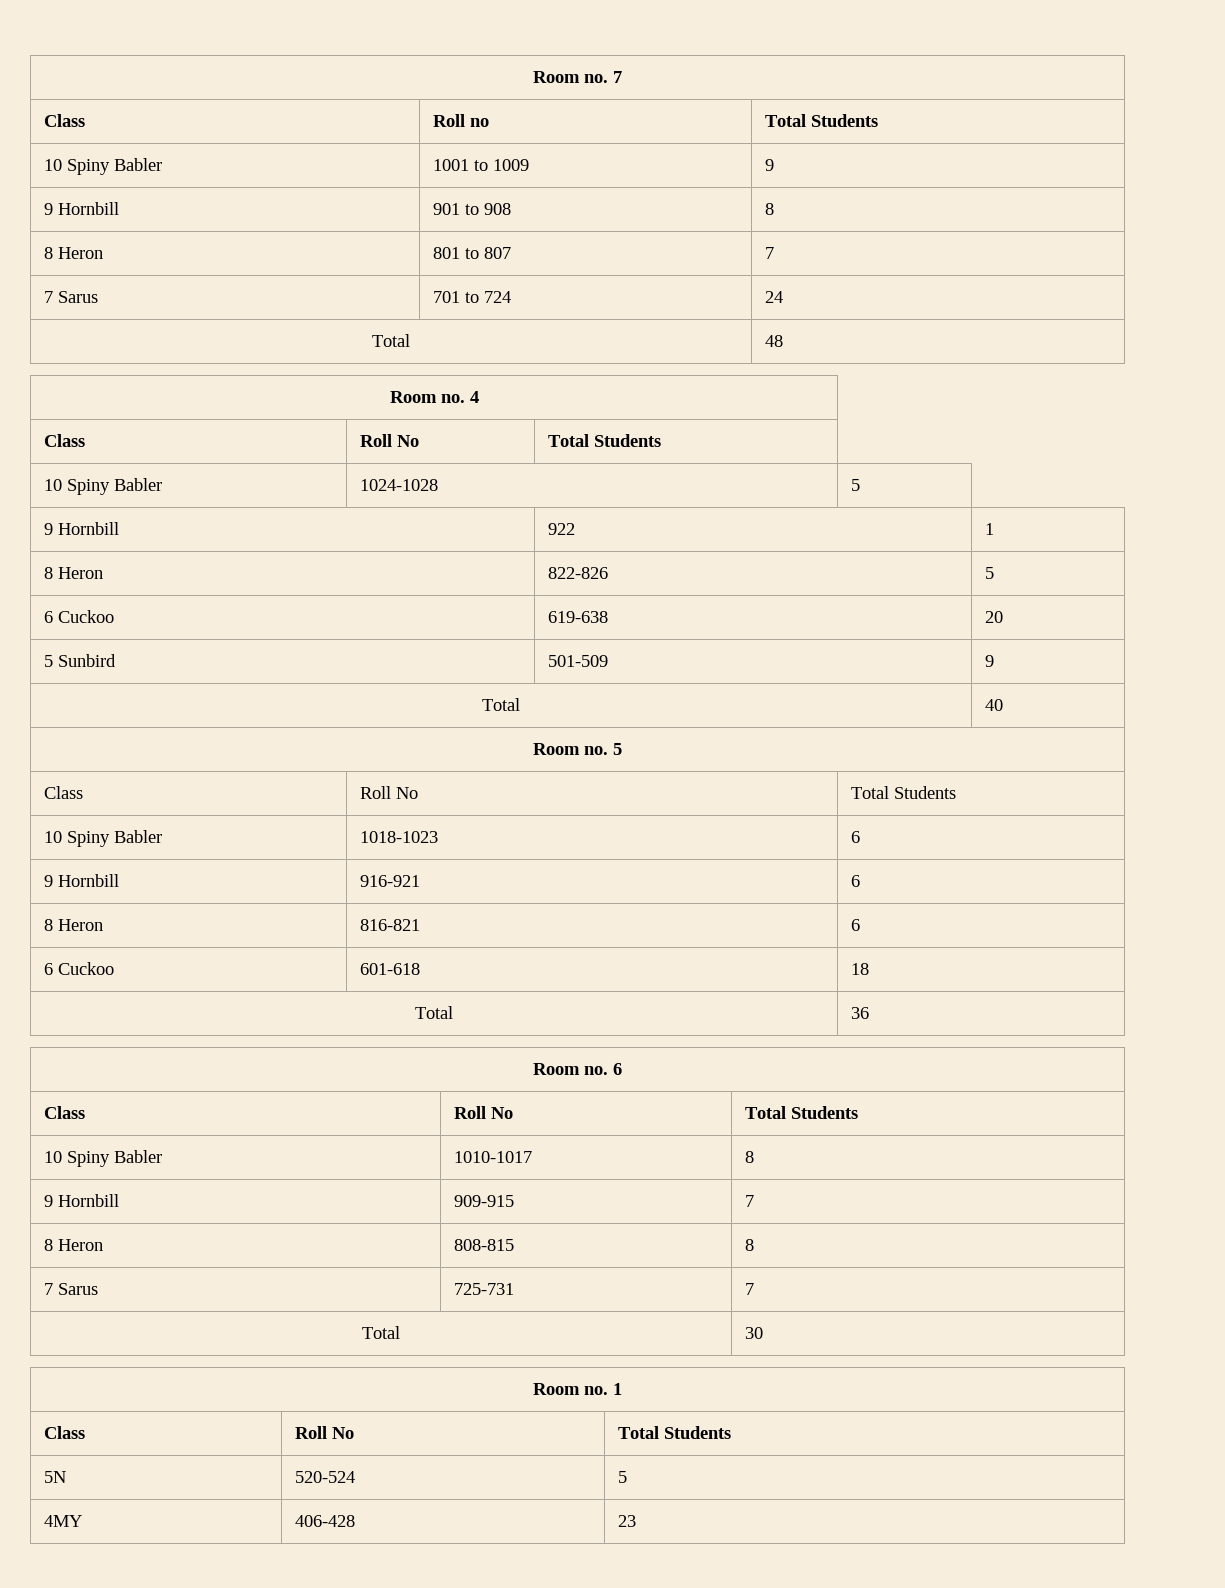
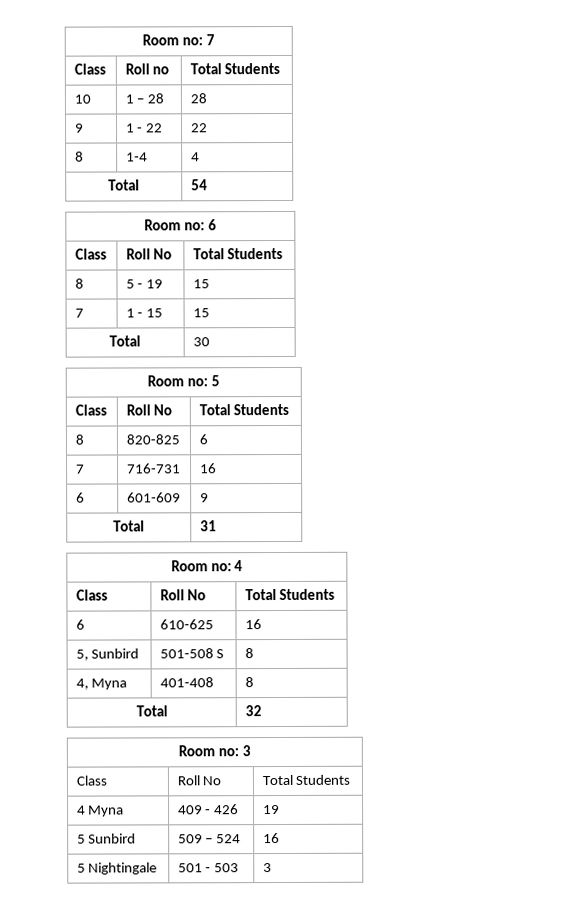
[533,71,608,83] Room no. -> [142,34,203,46] Room no:
[66,158,162,175] [432,159,529,171] [764,159,774,171] [43,202,119,215] [432,203,511,215] [764,203,774,215] [43,247,103,259] [432,247,511,259] [764,247,774,259] [43,291,98,303] [432,291,511,303] [764,291,783,303] [372,334,410,347] [764,335,783,347] [389,391,465,403] Spiny Babler | 1001 to 1009 | 9 // 9 Hornbill | 901 to 908 | 8 // 8 Heron | 801 to 807 | 7 // 7 Sarus | 701 to 724 | 24 // Total | 48 // Room no. -> [124,93,165,104] [189,93,207,104] [74,123,84,133] [125,123,164,133] [190,123,208,133] [74,151,84,162] [125,152,148,162] [190,152,200,162] [108,179,140,191] [190,179,208,191] [144,219,217,231] [74,248,107,260] [125,248,173,260] [192,247,284,260] [74,278,84,289] [125,279,164,289] [192,279,210,289] [74,308,84,318] [125,308,164,318] [192,308,210,318] [109,335,141,347] [192,337,210,347] [147,375,220,387] [74,404,107,416] [125,404,173,416] [198,403,290,416] [74,434,84,445] [125,434,180,445] [198,434,208,445] [75,464,85,474] [126,463,181,474] [199,463,217,474] [75,492,85,503] [126,492,181,503] [199,493,209,503] [113,520,145,532] [199,520,217,532] [170,560,232,572] | 1 – 28 | 28 // 9 | 1 - 22 | 22 // 8 | 1-4 | 4 // Total | 54 // Room no: 6 // Class | Roll No | Total Students // 8 | 5 - 19 | 15 // 7 | 1 - 15 | 15 // Total | 30 // Room no: 5 // Class | Roll No | Total Students // 8 | 820-825 | 6 // 7 | 716-731 | 16 // 6 | 601-609 | 9 // Total | 31 // Room no:
[43,478,162,495] [359,479,438,491] [850,479,860,491] [43,522,119,535] [547,523,575,535] [984,523,994,535] [43,567,103,579] [547,567,608,579] [984,567,994,579] [43,610,114,623] [547,611,608,623] [984,611,1003,623] [43,654,116,667] [547,655,608,667] [984,655,994,667] [482,698,520,711] [984,699,1003,711] [533,743,622,755] [43,786,83,799] [359,786,418,799] [850,786,956,799] [43,830,162,847] [359,831,438,843] [850,831,860,843] [43,874,119,887] [359,875,420,887] [850,875,860,887] [43,919,103,931] [359,919,420,931] [850,919,860,931] [43,962,114,975] [359,963,420,975] [850,963,869,975] [415,1006,453,1019] [850,1007,869,1019] [533,1063,622,1075] [43,1106,85,1119] [453,1106,513,1119] [744,1106,858,1119] [43,1150,162,1167] [453,1151,532,1163] [744,1151,754,1163] [43,1194,119,1207] [453,1195,514,1207] [744,1195,754,1207] [43,1239,103,1251] [453,1239,514,1251] [744,1239,754,1251] [43,1283,98,1295] [453,1283,514,1295] [744,1283,754,1295] [362,1326,400,1339] [744,1327,763,1339] [533,1383,622,1395] [43,1426,85,1439] [294,1426,354,1439] [617,1426,731,1439] [43,1471,66,1483] [294,1471,355,1483] [617,1471,627,1483] [43,1515,82,1527] [294,1515,355,1527] [617,1515,636,1527] 10 Spiny Babler | 1024-1028 | 5 // 9 Hornbill | 922 | 1 // 8 Heron | 822-826 | 5 // 6 Cuckoo | 619-638 | 20 // 5 Sunbird | 501-509 | 9 // Total | 40 // Room no. 5 // Class | Roll No | Total Students // 10 Spiny Babler | 1018-1023 | 6 // 9 Hornbill | 916-921 | 6 // 8 Heron | 816-821 | 6 // 6 Cuckoo | 601-618 | 18 // Total | 36 // Room no. 6 // Class | Roll No | Total Students // 10 Spiny Babler | 1010-1017 | 8 // 9 Hornbill | 909-915 | 7 // 8 Heron | 808-815 | 8 // 7 Sarus | 725-731 | 7 // Total | 30 // Room no. 1 // Class | Roll No | Total Students // 5N | 520-524 | 5 // 4MY | 406-428 | 23 -> [75,619,85,630] [159,619,214,630] [244,619,262,630] [75,648,140,661] [159,648,225,659] [244,648,254,659] [75,678,128,690] [159,677,214,688] [244,677,254,688] [135,705,168,717] [244,705,262,717] [178,745,251,757] [75,775,107,786] [176,775,222,786] [261,774,351,786] [76,805,125,817] [177,804,240,815] [262,805,280,815] [76,833,137,844] [177,834,242,844] [262,833,280,844] [76,862,158,875] [177,863,240,873] [262,863,272,873] 6 | 610-625 | 16 // 5, Sunbird | 501-508 S | 8 // 4, Myna | 401-408 | 8 // Total | 32 // Room no: 3 // Class | Roll No | Total Students // 4 Myna | 409 - 426 | 19 // 5 Sunbird | 509 – 524 | 16 // 5 Nightingale | 501 - 503 | 3

